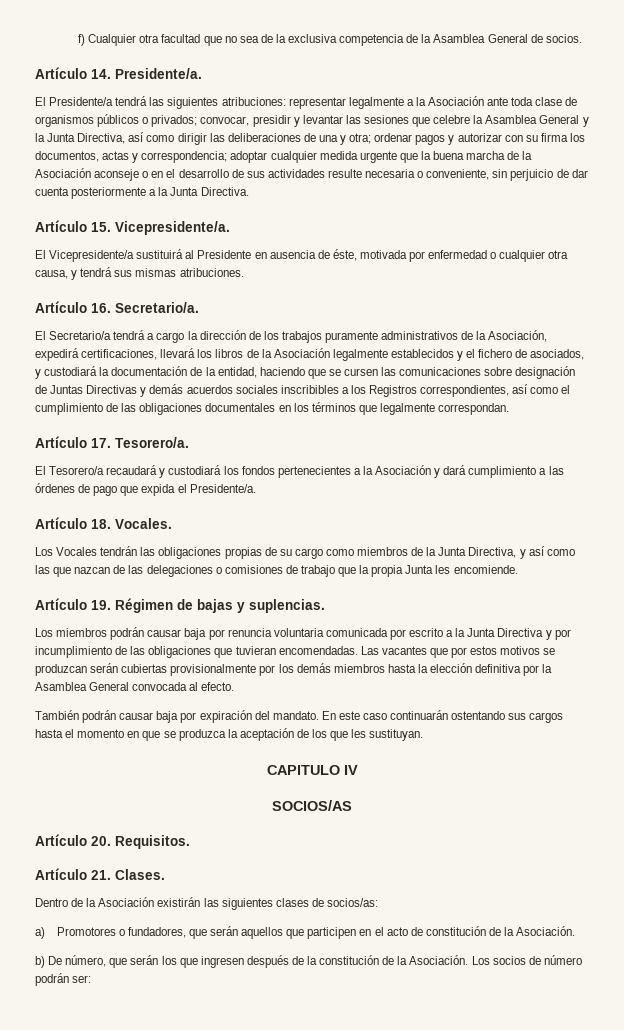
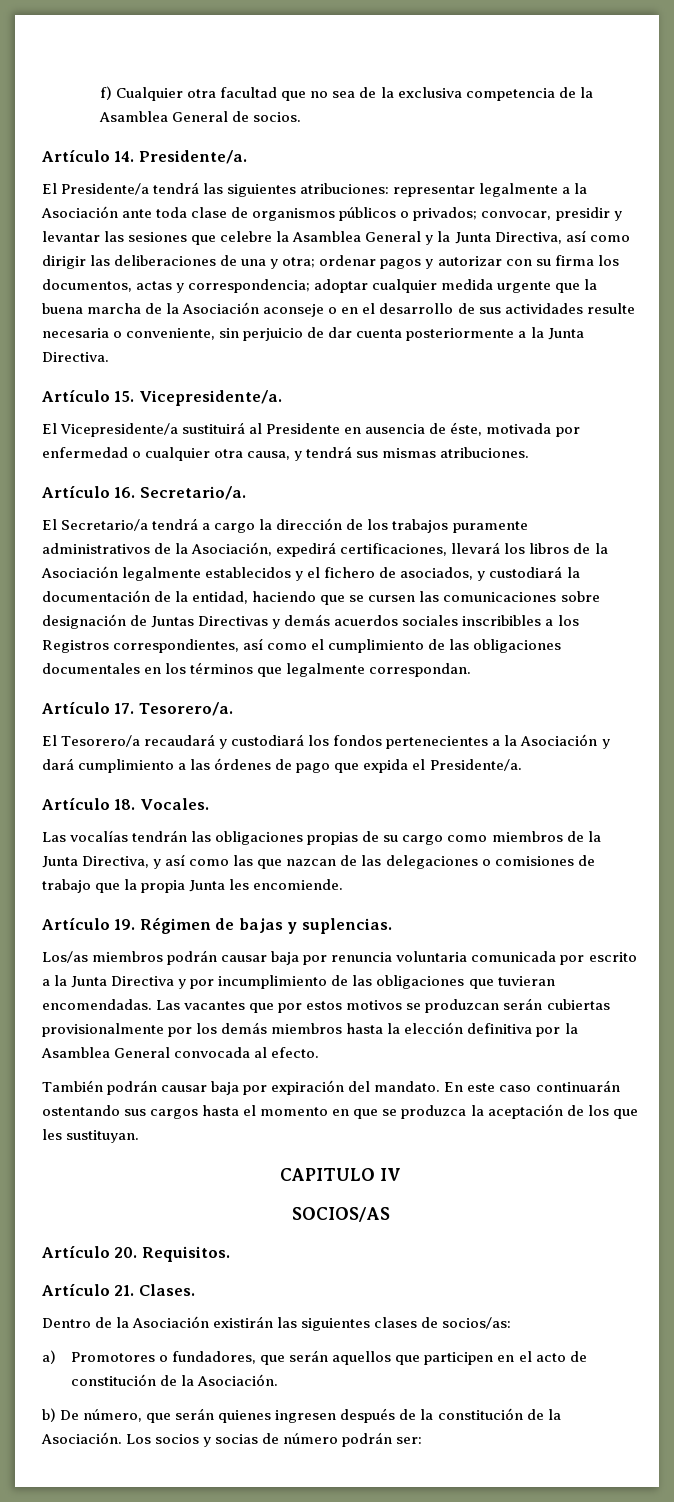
[35,547,98,556] Los Vocales -> [42,830,129,842] Las vocalías
[35,628,53,637] Los -> [42,951,88,963] Los/as
[161,956,198,968] los que -> [218,1410,272,1423] quienes
(526, 960) none -> [203,1434,259,1447] y socias

